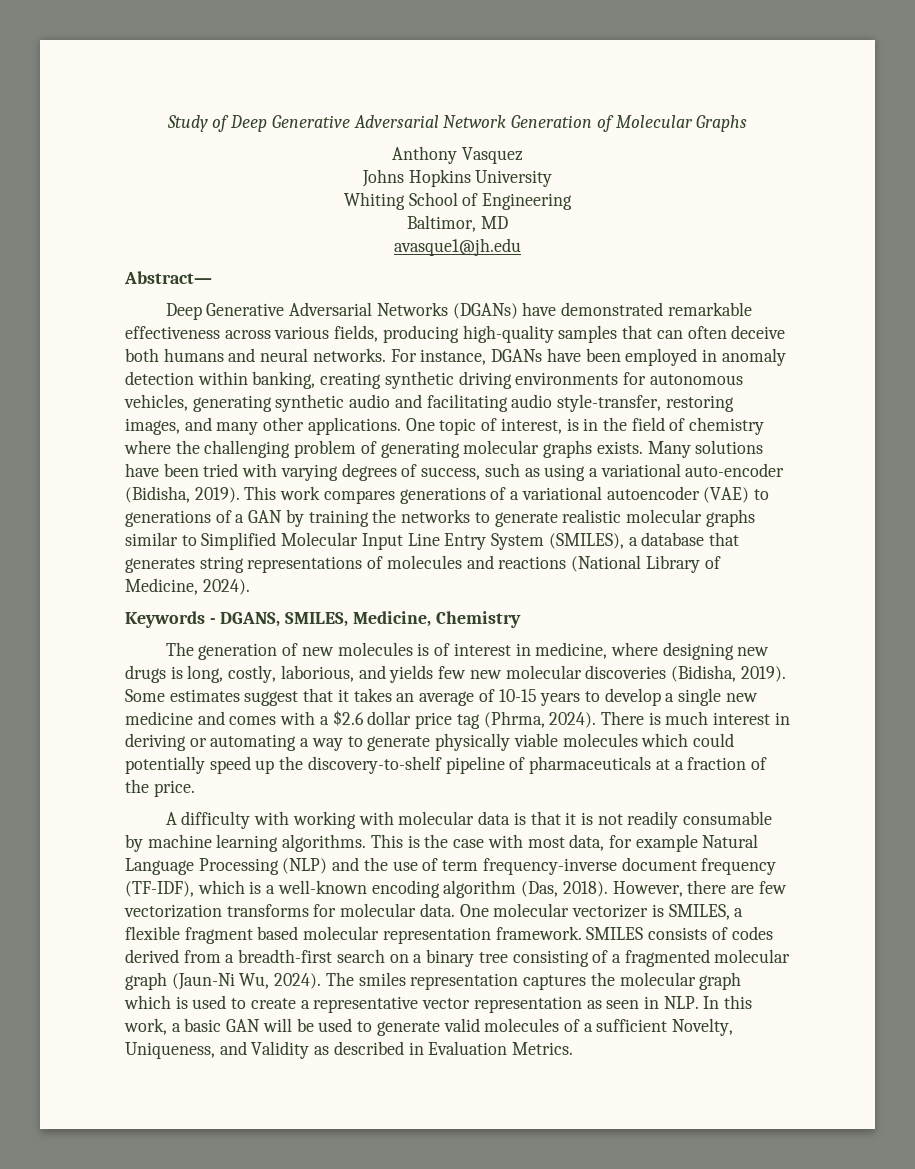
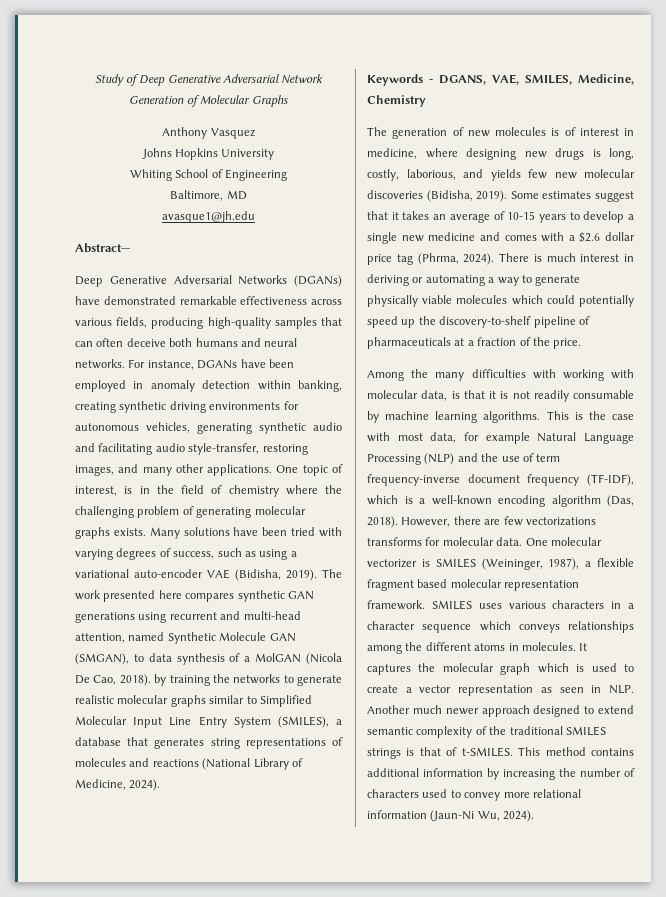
[407,215,477,232] Baltimor, -> [170,190,224,201] Baltimore,
[125,486,769,504] [125,510,283,527] (Bidisha, 2019). This work compares generations of a variational autoencoder (VAE) to generations of a GAN -> [207,569,342,581] [75,590,314,602] [75,611,301,623] [75,632,296,644] [75,653,342,665] [75,674,151,686] VAE (Bidisha, 2019). The work presented here compares synthetic GAN generations using recurrent and multi-head attention, named Synthetic Molecule GAN (SMGAN), to data synthesis of a MolGAN (Nicola De Cao, 2018).
(281, 619) none -> [492,74,519,85] VAE,
[165,811,251,829] A difficulty -> [367,369,526,381] Among the many difficulties
[478,811,511,825] data -> [421,390,448,401] data,
[124,904,222,918] vectorization -> [525,517,596,526] vectorizations
[668,904,730,920] SMILES, -> [435,558,580,570] SMILES (Weininger, 1987),
[648,926,773,940] [125,949,791,967] [125,972,519,990] consists of codes derived from a breadth-first search on a binary tree consisting of a fragmented molecular graph (Jaun-Ni Wu, 2024). The smiles representation -> [478,600,634,609] [367,621,634,633] [367,642,588,654] uses various characters in a character sequence which conveys relationships among the different atoms in molecules. It
[313,996,419,1013] representative -> (412, 690) none
[703,995,753,1009] [124,1018,734,1036] [125,1041,574,1059] In this work, a basic GAN will be used to generate valid molecules of a sufficient Novelty, Uniqueness, and Validity as described in Evaluation Metrics. -> [367,705,634,717] [367,726,606,738] [367,747,634,759] [367,768,635,780] [367,789,581,801] [367,810,535,822] Another much newer approach designed to extend semantic complexity of the traditional SMILES strings is that of t-SMILES. This method contains additional information by increasing the number of characters used to convey more relational information (Jaun-Ni Wu, 2024).

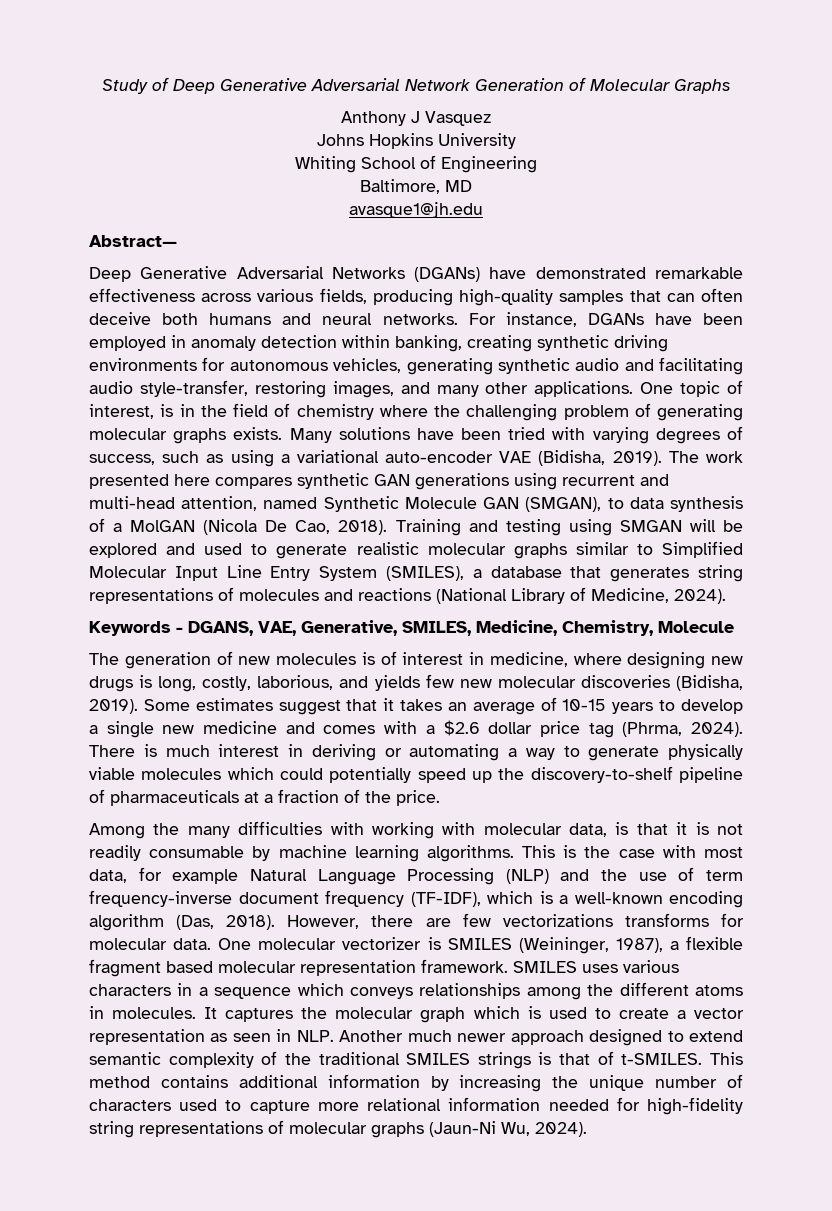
(208, 133) none -> [411,111,420,123] J
[154,674,281,686] by training the networks -> [395,519,744,536] [89,543,243,558] Training and testing using SMGAN will be explored and used
(519, 79) none -> [301,620,397,636] Generative,
[367,95,426,107] Chemistry -> [562,620,734,636] Chemistry, Molecule
[367,621,415,630] character -> (208, 991) none
(576, 772) none -> [589,1075,645,1091] unique
[464,792,501,801] convey -> [249,1100,310,1114] capture
(427, 814) none -> [548,1097,743,1115] [89,1120,424,1138] needed for high-fidelity string representations of molecular graphs

